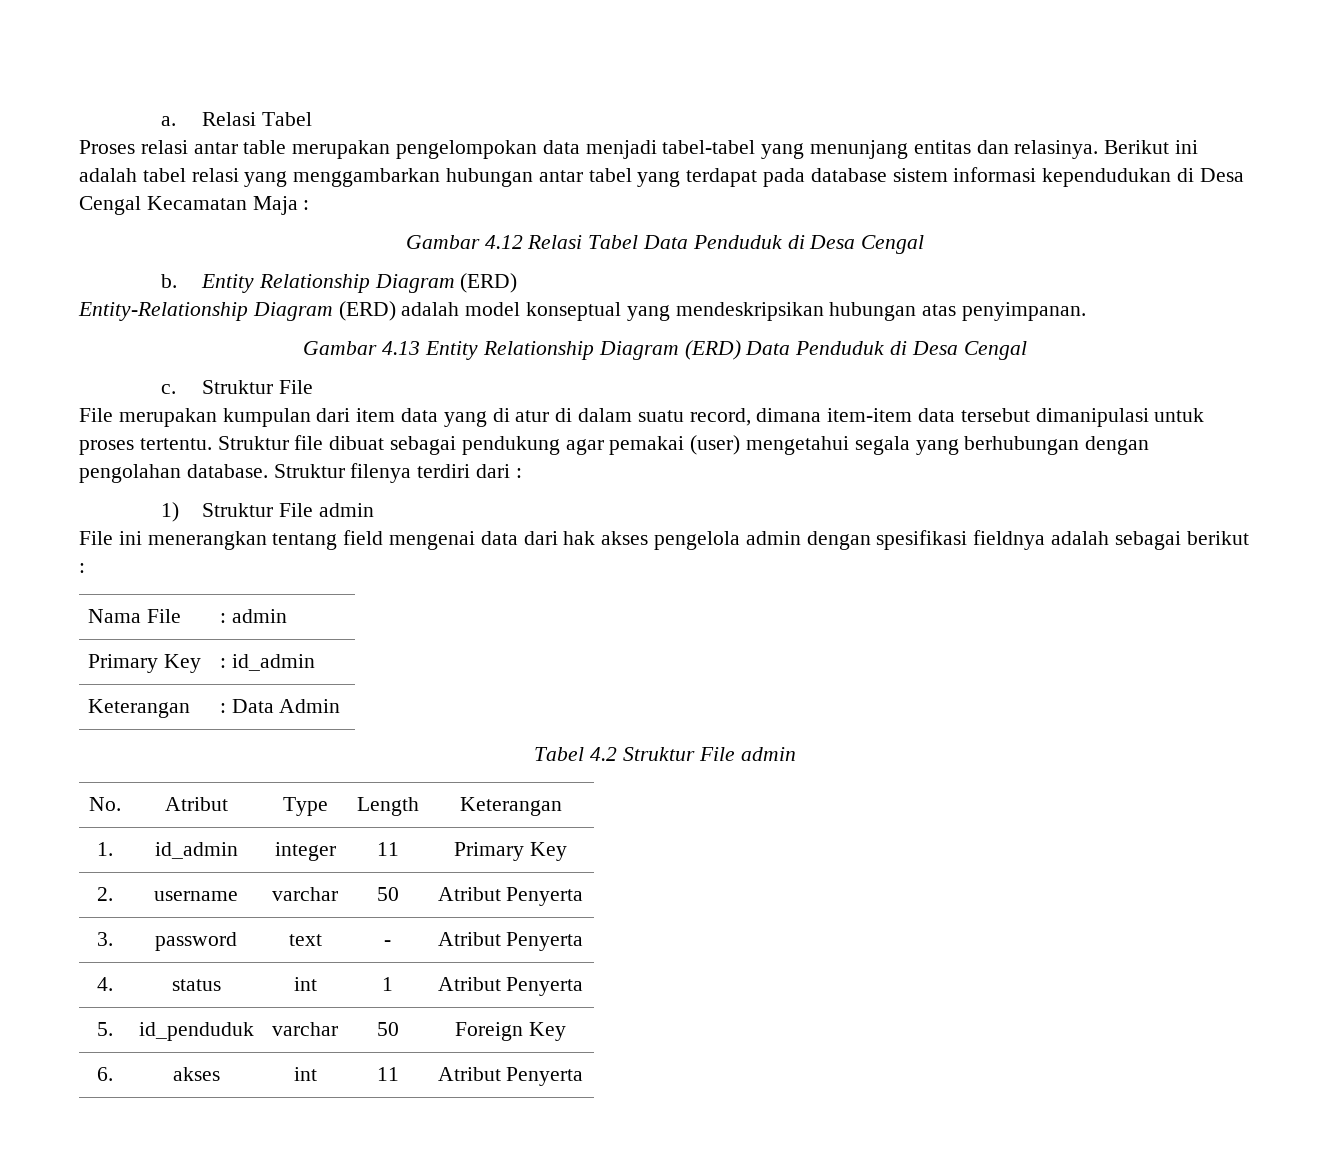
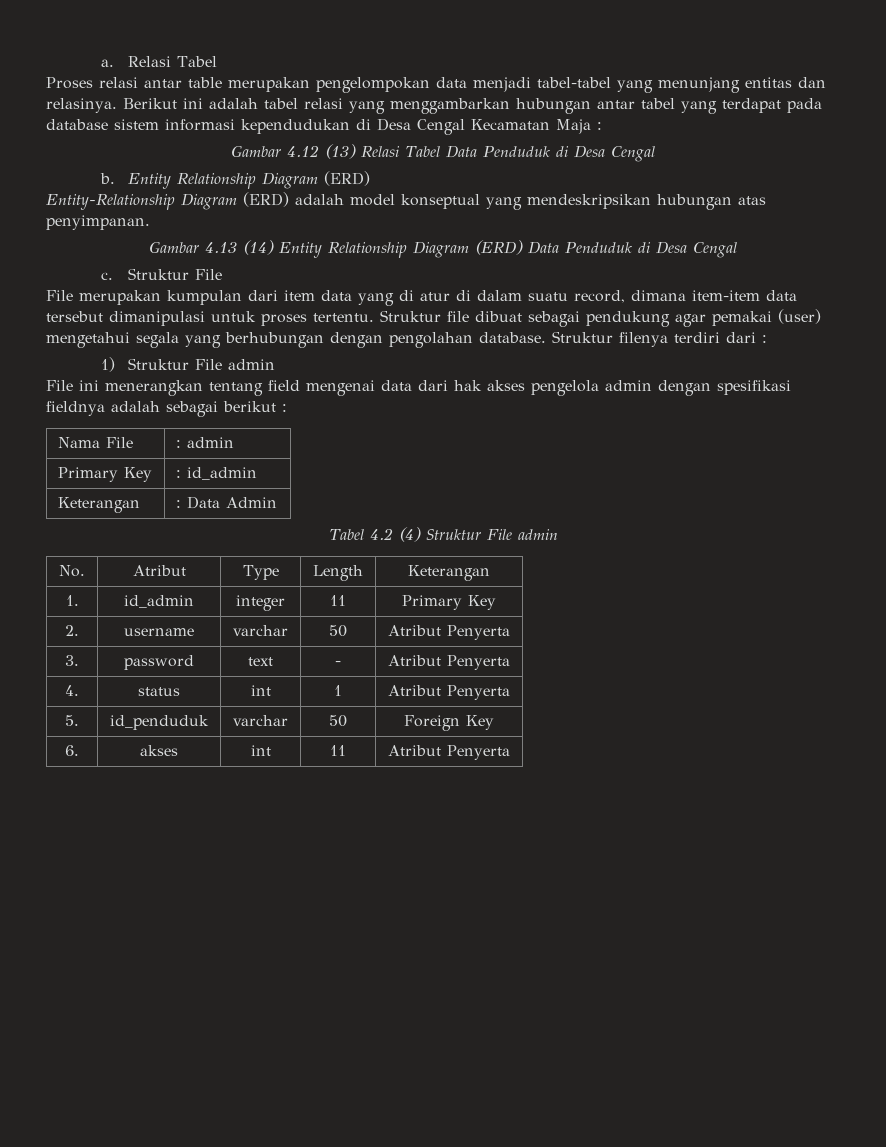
(523, 242) none -> [325,144,357,159] (13)
(421, 348) none -> [243,240,274,255] (14)
(618, 754) none -> [398,527,421,542] (4)

